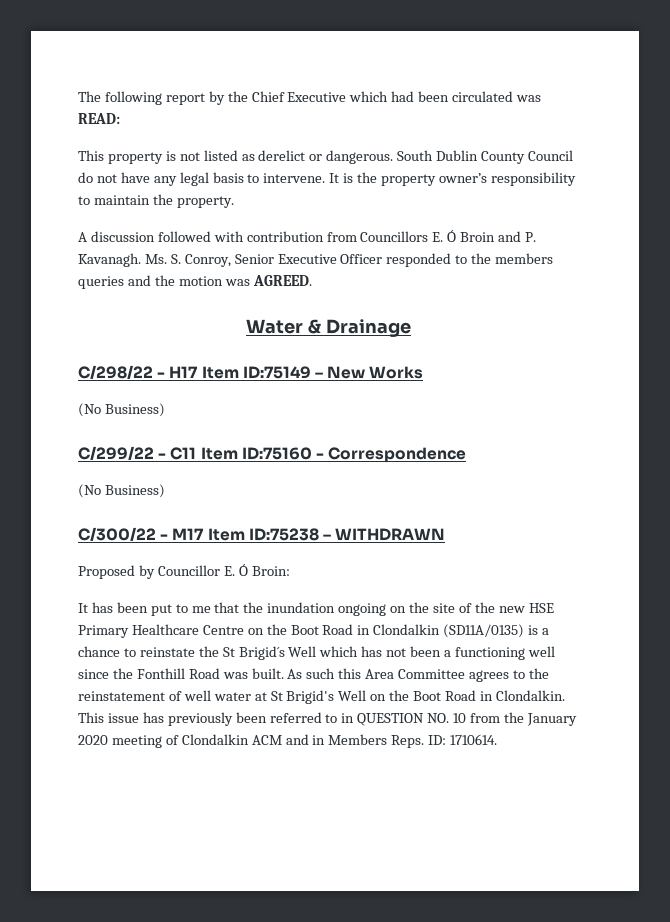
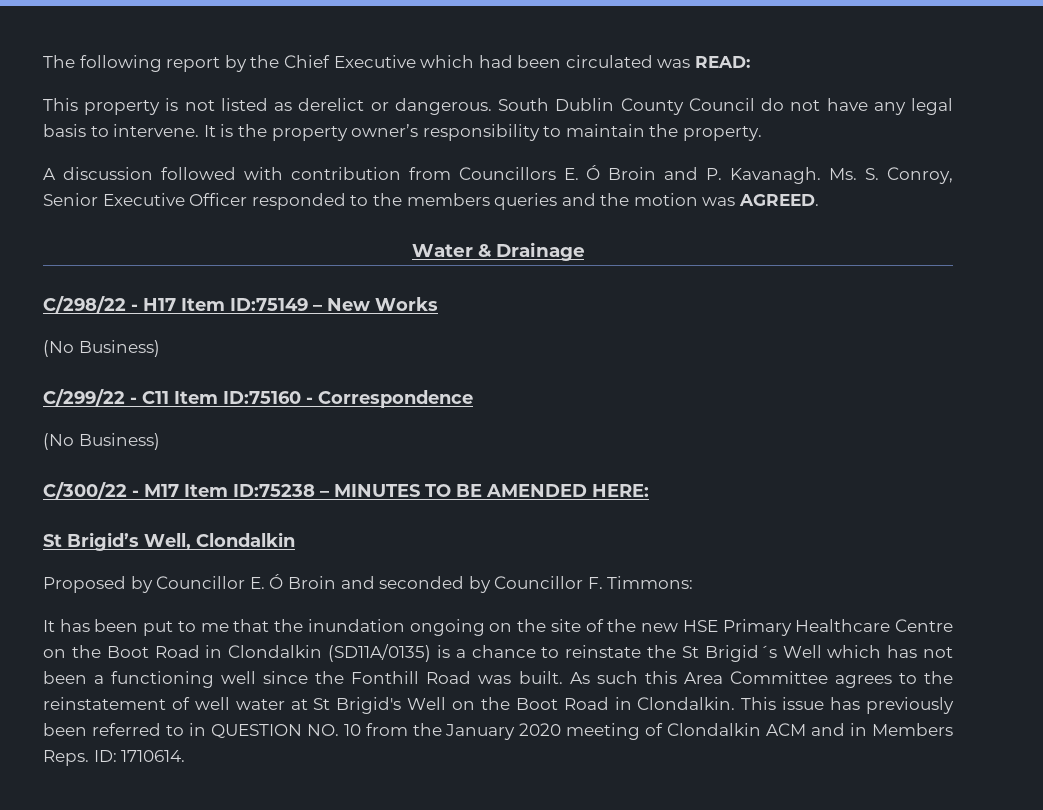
[335,528,446,541] WITHDRAWN -> [334,484,649,497] [43,532,295,551] MINUTES TO BE AMENDED HERE: // St Brigid’s Well, Clondalkin
[251,566,290,576] Broin: -> [287,576,694,593] Broin and seconded by Councillor F. Timmons:

